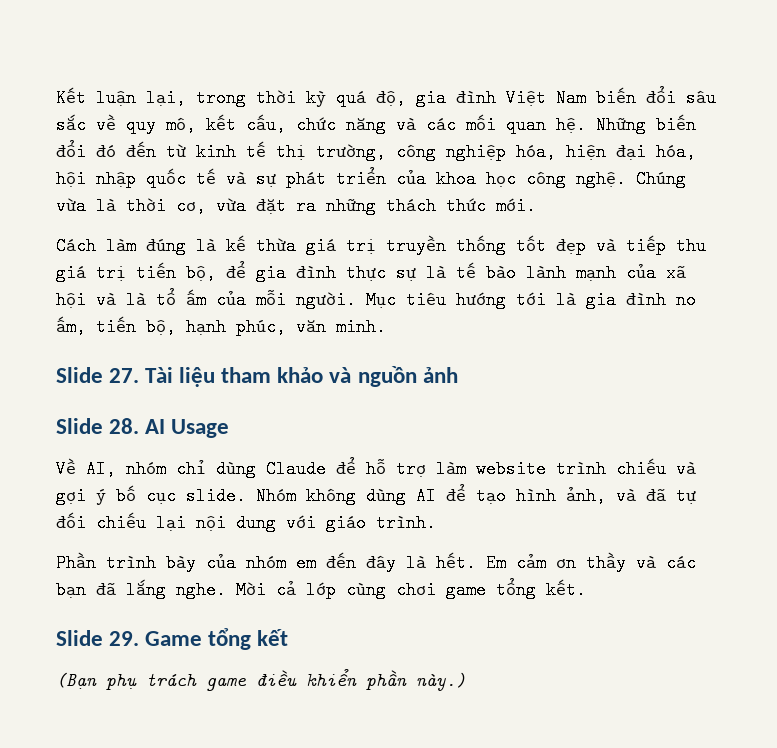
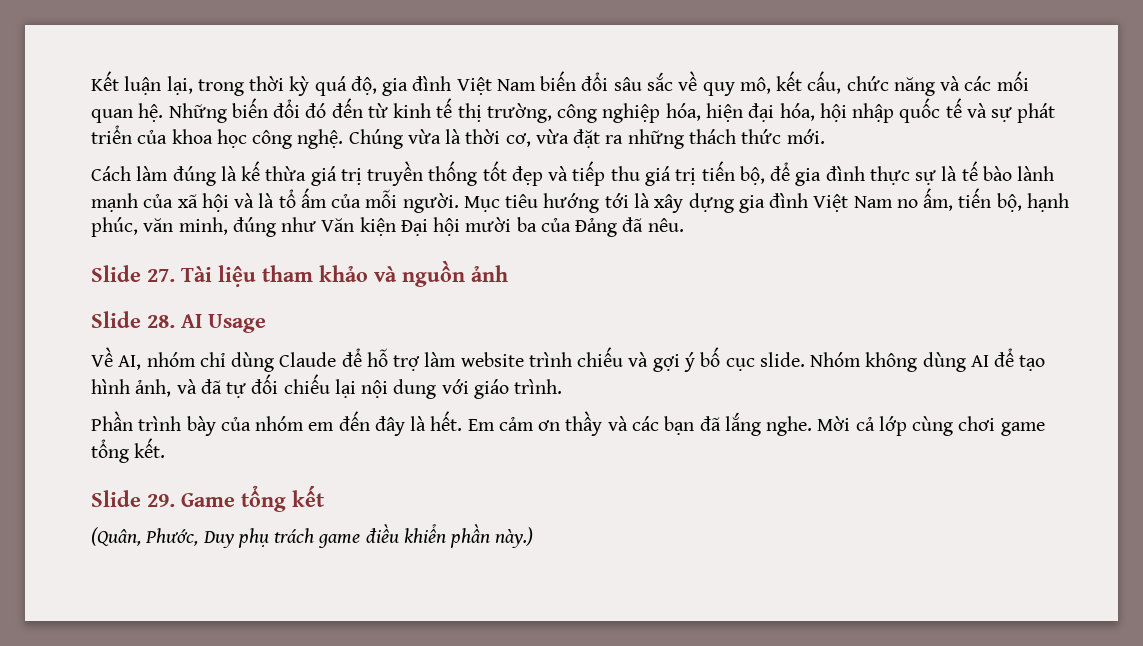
[586,291,666,309] gia đình -> [654,193,893,213] xây dựng gia đình Việt Nam
[336,318,386,336] minh. -> [178,217,684,237] minh, đúng như Văn kiện Đại hội mười ba của Đảng đã nêu.
[56,672,97,689] (Bạn -> [91,527,234,548] (Quân, Phước, Duy

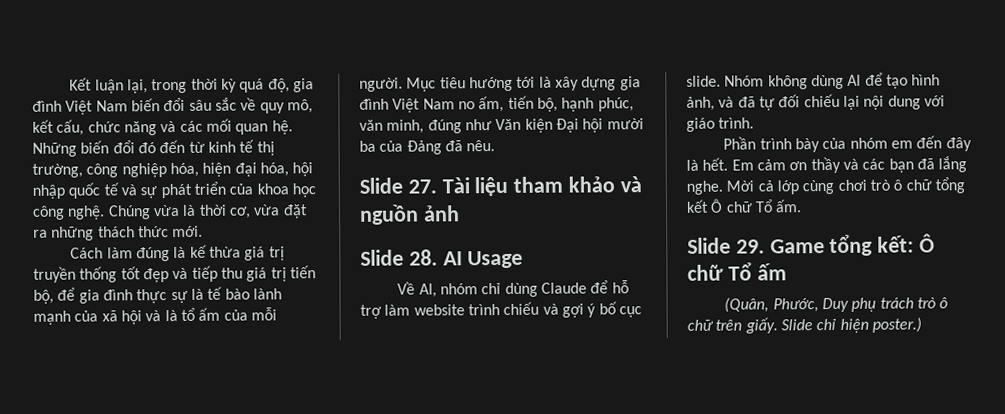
[1000,422,1045,436] [91,438,166,463] game tổng kết. -> [869,177,965,194] [686,198,803,213] trò ô chữ tổng kết Ô chữ Tổ ấm.
[292,485,325,507] kết -> [877,233,936,253] [687,262,787,281] kết: Ô chữ Tổ ấm
[318,524,534,548] game điều khiển phần này.) -> [917,297,949,309] [687,317,922,334] trò ô chữ trên giấy. Slide chỉ hiện poster.)

